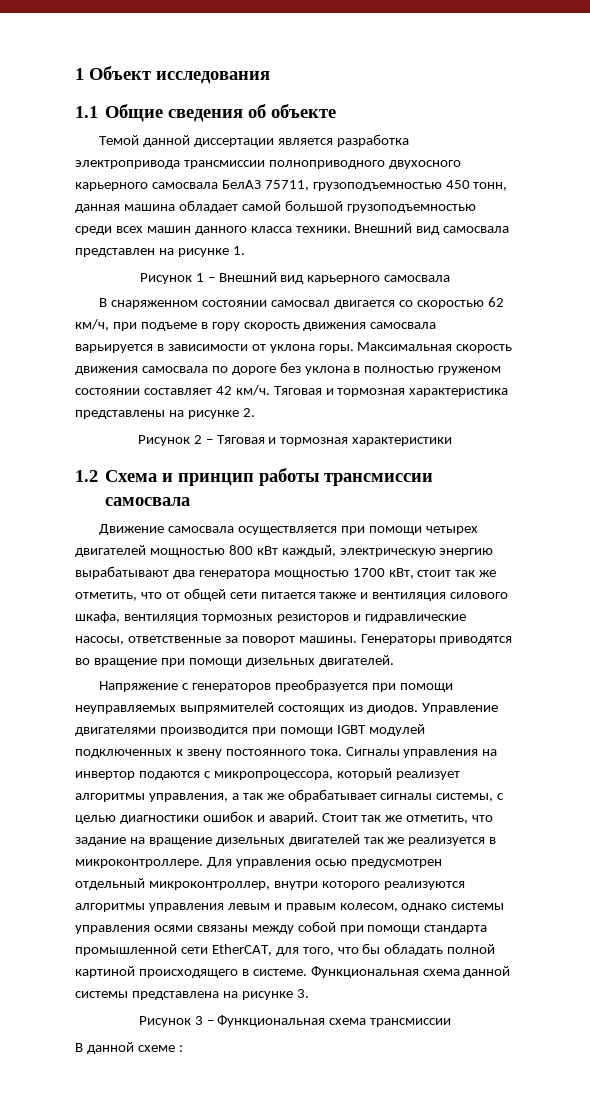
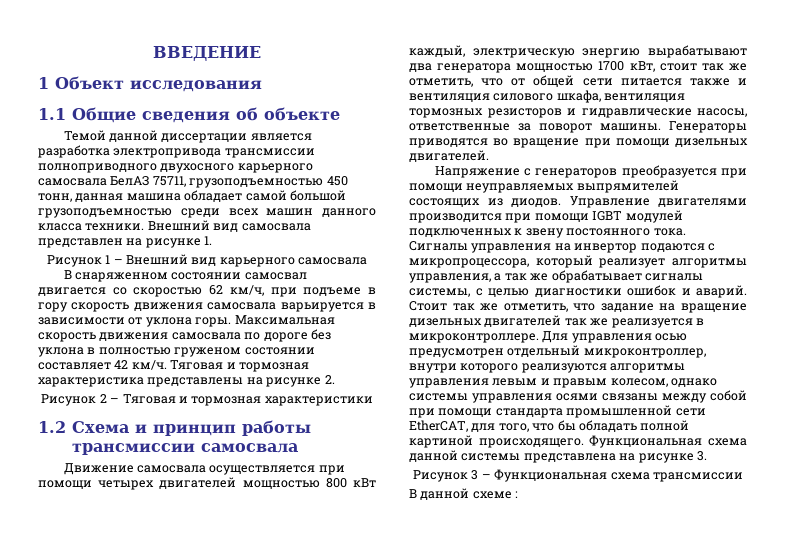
(75, 74) none -> [153,46,261,61] ВВЕДЕНИЕ //
[138,969,307,978] происходящего в системе. -> [478,438,584,448] происходящего.

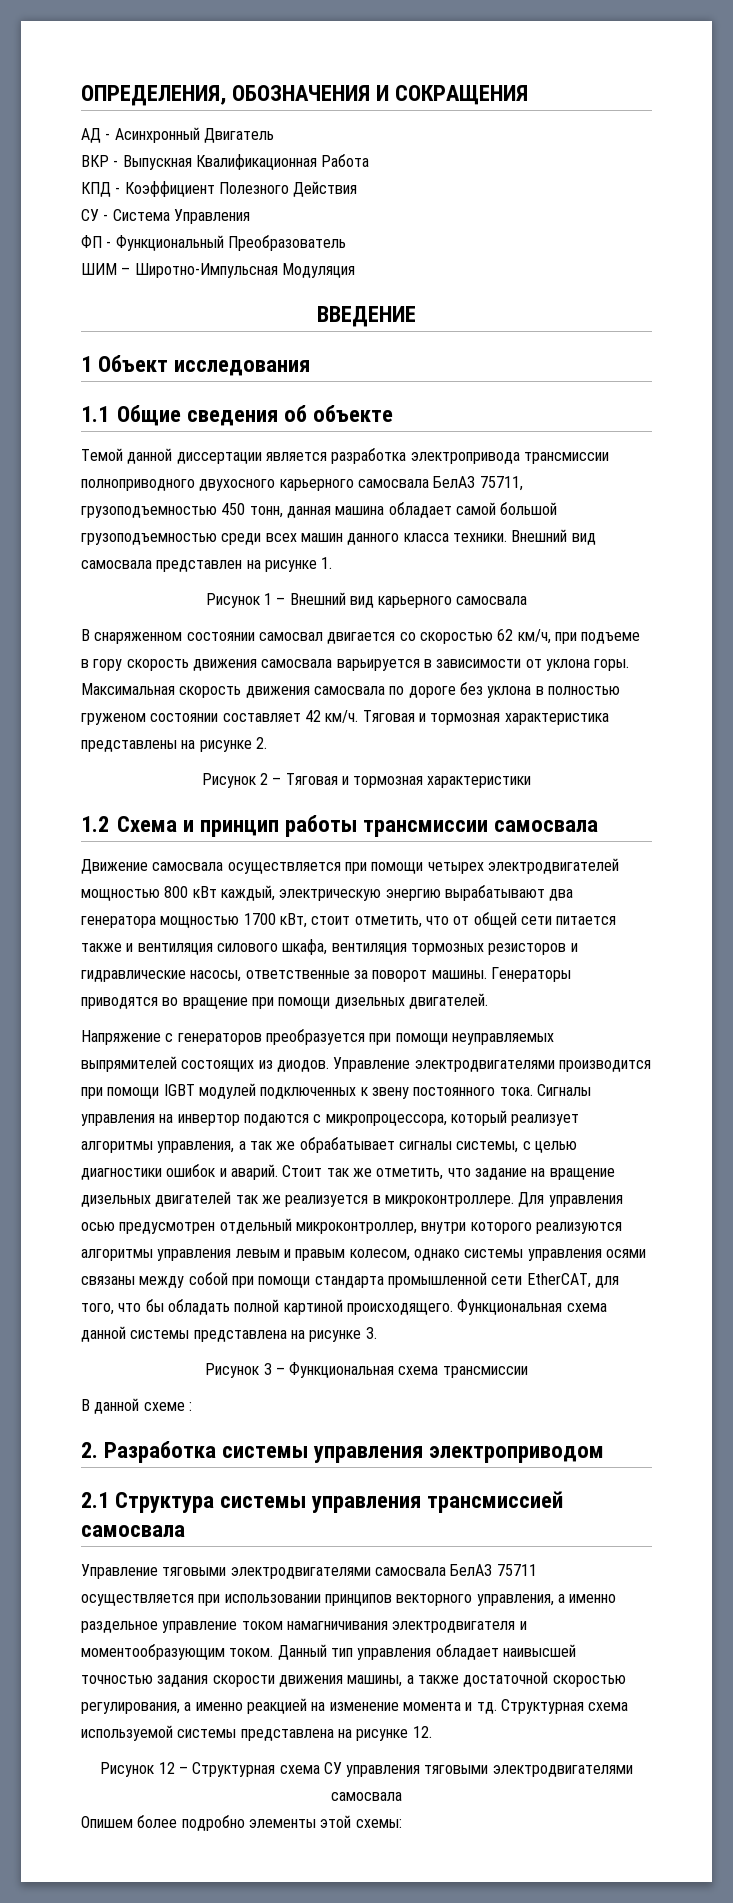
(153, 53) none -> [81,85,529,106] [81,127,274,143] [81,154,370,170] [81,181,358,197] [81,209,250,224] [81,235,346,251] [81,263,355,278] ОПРЕДЕЛЕНИЯ, ОБОЗНАЧЕНИЯ И СОКРАЩЕНИЯ // АД - Асинхронный Двигатель // ВКР - Выпускная Квалификационная Работа // КПД - Коэффициент Полезного Действия // СУ - Система Управления // ФП - Функциональный Преобразователь // ШИМ – Широтно-Импульсная Модуляция //
[159,477,237,489] двигателей -> [487,858,619,874] электродвигателей
[701,63,747,71] так же -> (351, 920) none
[658,198,747,207] двигателями -> [414,1060,555,1072] электродвигателями
(519, 494) none -> [81,1441,605,1463] [81,1491,564,1513] [81,1525,185,1537] [81,1564,537,1579] [81,1594,617,1606] [81,1621,527,1633] [81,1644,576,1660] [81,1671,626,1687] [81,1698,629,1714] [81,1725,432,1741] [100,1762,633,1777] [331,1792,402,1801] [81,1815,402,1831] // 2. Разработка системы управления электроприводом // 2.1 Структура системы управления трансмиссией самосвала // Управление тяговыми электродвигателями самосвала БелАЗ 75711 осуществляется при использовании принципов векторного управления, а именно раздельное управление током намагничивания электродвигателя и моментообразующим током. Данный тип управления обладает наивысшей точностью задания скорости движения машины, а также достаточной скоростью регулирования, а именно реакцией на изменение момента и тд. Структурная схема используемой системы представлена на рисунке 12. // Рисунок 12 – Структурная схема СУ управления тяговыми электродвигателями самосвала // Опишем более подробно элементы этой схемы:

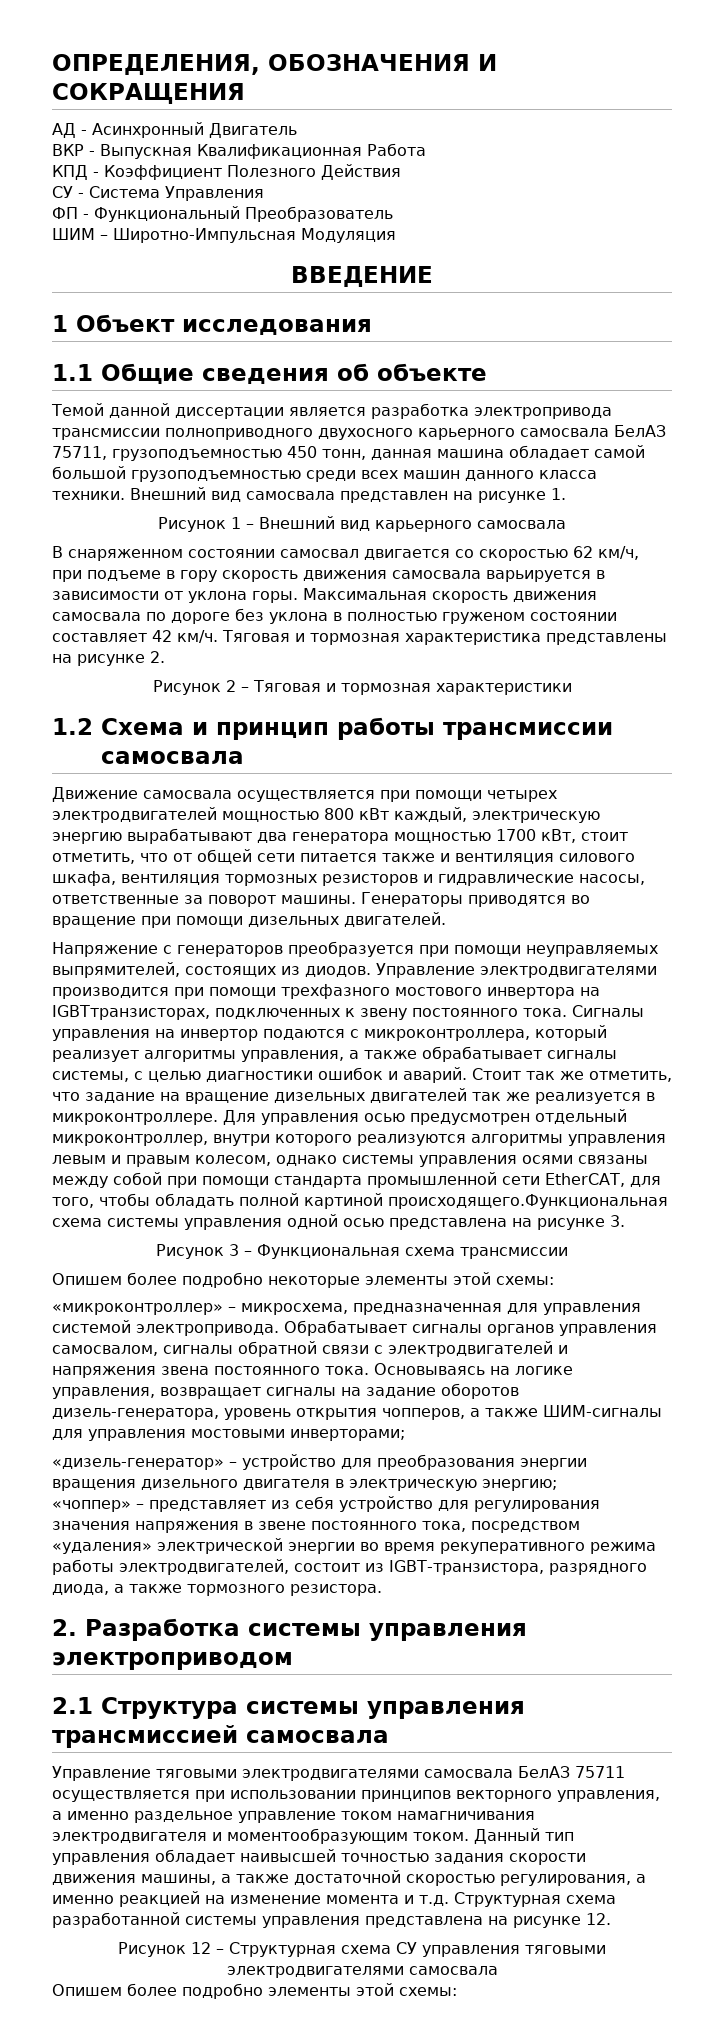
[81,1056,177,1072] выпрямителей -> [52,962,180,978] выпрямителей,
[163,1083,256,1099] IGBT модулей -> [281,984,600,999] [52,1005,210,1020] трехфазного мостового инвертора на IGBTтранзисторах,
[325,1114,447,1126] микропроцессора, -> [364,1029,530,1041] микроконтроллера,
[249,1141,296,1150] так же -> [364,1050,417,1059] также
[118,1299,164,1312] что бы -> [99,1193,150,1206] чтобы
[346,1299,607,1315] [81,1326,190,1342] происходящего. Функциональная схема данной системы -> [388,1194,668,1209] [52,1214,384,1230] происходящего.Функциональная схема системы управления одной осью
[81,1398,192,1414] В данной схеме : -> [52,1272,554,1288] [52,1303,641,1315] [52,1320,657,1336] [52,1341,568,1357] [52,1363,573,1378] [52,1383,519,1399] [52,1405,662,1420] [52,1429,405,1441] [52,1454,587,1470] [52,1479,557,1491] [52,1496,600,1512] [52,1521,580,1533] [52,1538,656,1554] [52,1559,647,1575] [52,1584,382,1596] Опишем более подробно некоторые элементы этой схемы: // «микроконтроллер» – микросхема, предназначенная для управления системой электропривода. Обрабатывает сигналы органов управления самосвалом, сигналы обратной связи с электродвигателей и напряжения звена постоянного тока. Основываясь на логике управления, возвращает сигналы на задание оборотов дизель-генератора, уровень открытия чопперов, а также ШИМ-сигналы для управления мостовыми инверторами; // «дизель-генератор» – устройство для преобразования энергии вращения дизельного двигателя в электрическую энергию; // «чоппер» – представляет из себя устройство для регулирования значения напряжения в звене постоянного тока, посредством «удаления» электрической энергии во время рекуперативного режима работы электродвигателей, состоит из IGBT-транзистора, разрядного диода, а также тормозного резистора.
[476,1699,629,1714] [81,1725,237,1741] тд. Структурная схема используемой системы -> [419,1892,616,1907] [52,1912,360,1928] т.д. Структурная схема разработанной системы управления

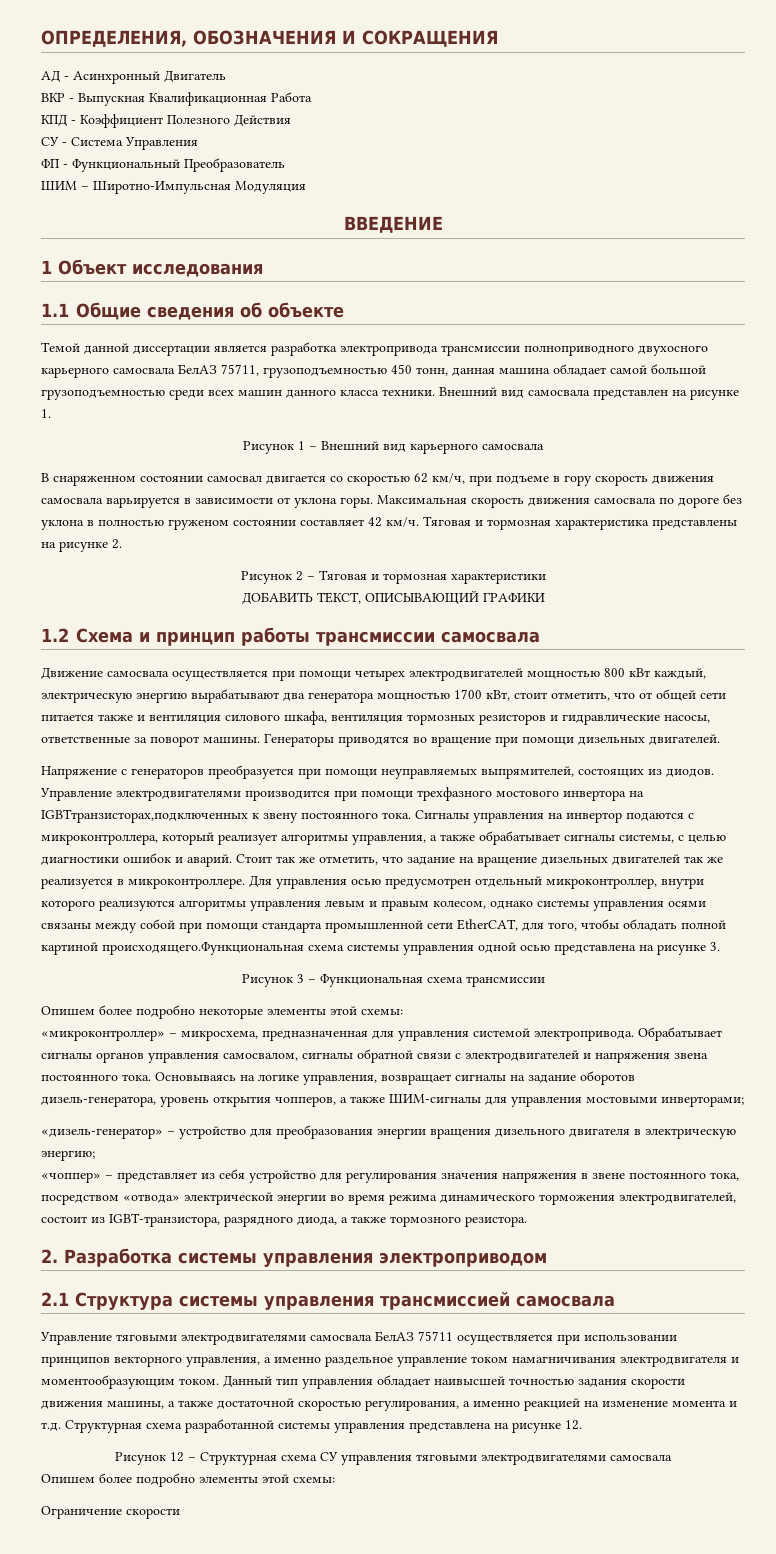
(572, 689) none -> [241,590,545,605] // ДОБАВИТЬ ТЕКСТ, ОПИСЫВАЮЩИЙ ГРАФИКИ
[52,1005,340,1020] IGBTтранзисторах, подключенных -> [41,809,248,823] IGBTтранзисторах,подключенных
[52,1542,152,1554] «удаления» -> [123,1194,180,1203] «отвода»
[440,1542,656,1554] [52,1559,114,1575] рекуперативного режима работы -> [389,1194,615,1205] режима динамического торможения
(457, 1991) none -> [41,1506,180,1519] // Ограничение скорости

